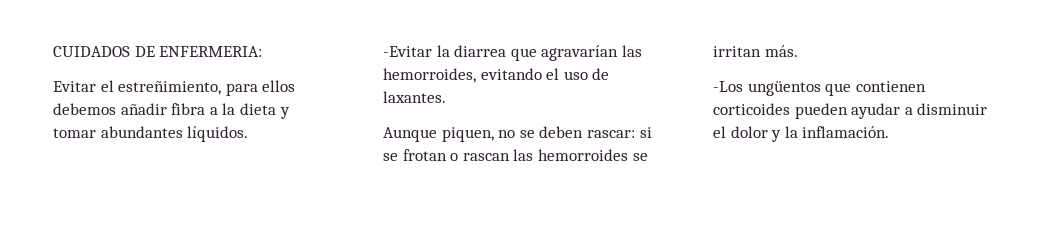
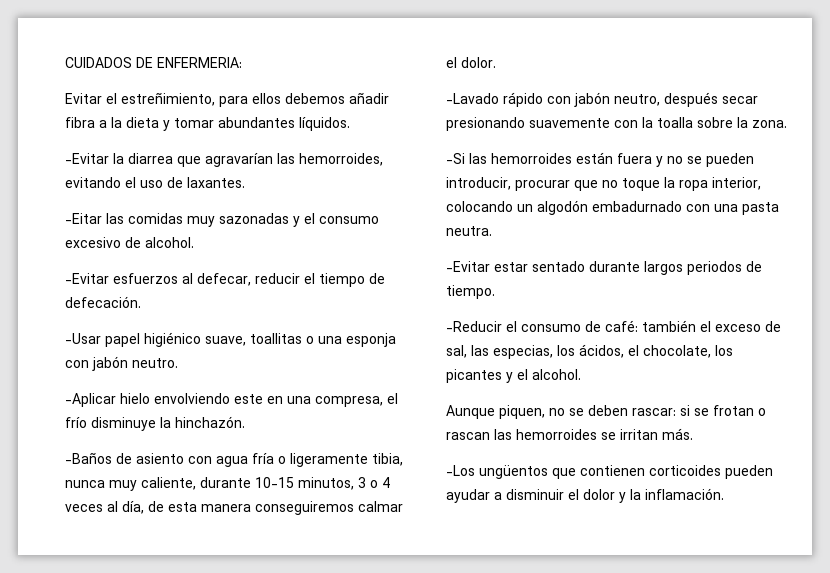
(446, 97) none -> [65,213,379,227] [65,237,194,248] [65,273,385,287] [65,296,141,308] [65,332,396,347] [65,356,178,371] [65,393,398,407] [65,416,245,431] [65,452,403,467] [65,477,390,491] [65,501,403,515] [446,57,496,68] [446,92,758,107] [446,117,787,131] [446,152,754,167] [446,177,761,191] [446,200,779,215] [446,226,492,236] [446,261,762,275] [446,285,495,299] [446,320,781,332] [446,344,733,359] [446,369,581,383] // -Eitar las comidas muy sazonadas y el consumo excesivo de alcohol. // -Evitar esfuerzos al defecar, reducir el tiempo de defecación. // -Usar papel higiénico suave, toallitas o una esponja con jabón neutro. // -Aplicar hielo envolviendo este en una compresa, el frío disminuye la hinchazón. // -Baños de asiento con agua fría o ligeramente tibia, nunca muy caliente, durante 10-15 minutos, 3 o 4 veces al día, de esta manera conseguiremos calmar el dolor. // -Lavado rápido con jabón neutro, después secar presionando suavemente con la toalla sobre la zona. // -Si las hemorroides están fuera y no se pueden introducir, procurar que no toque la ropa interior, colocando un algodón embadurnado con una pasta neutra. // -Evitar estar sentado durante largos periodos de tiempo. // -Reducir el consumo de café: también el exceso de sal, las especias, los ácidos, el chocolate, los picantes y el alcohol.

